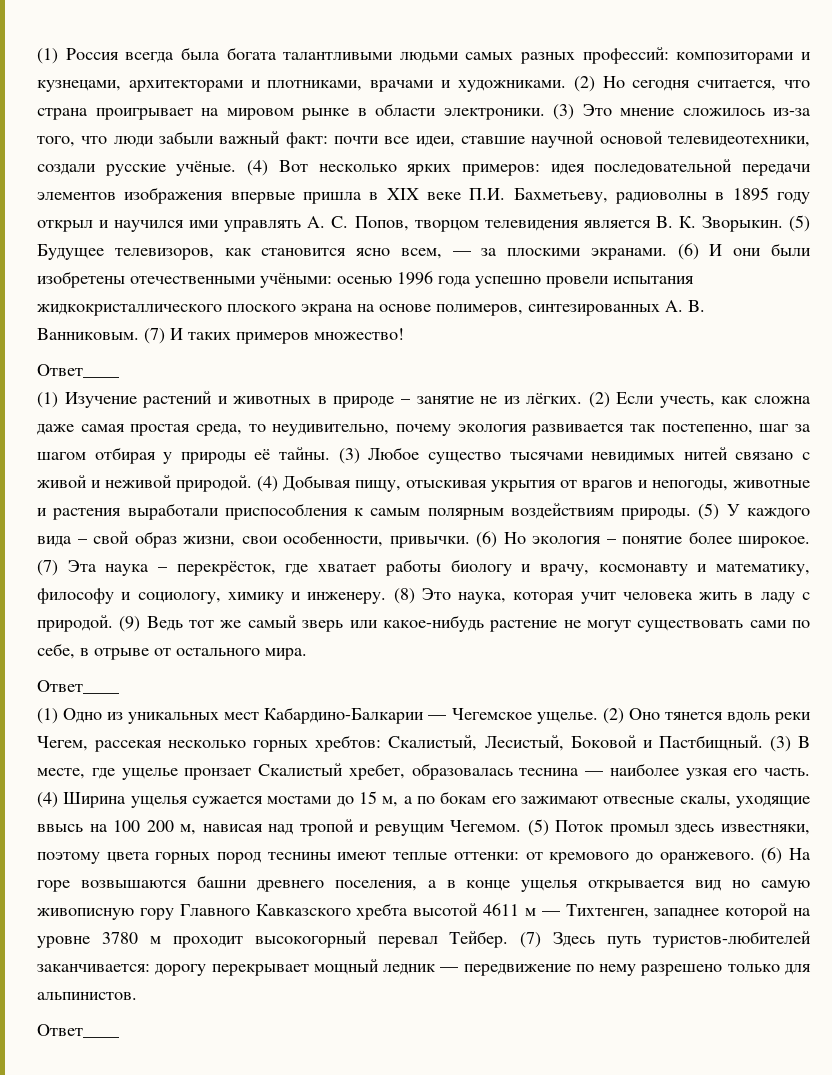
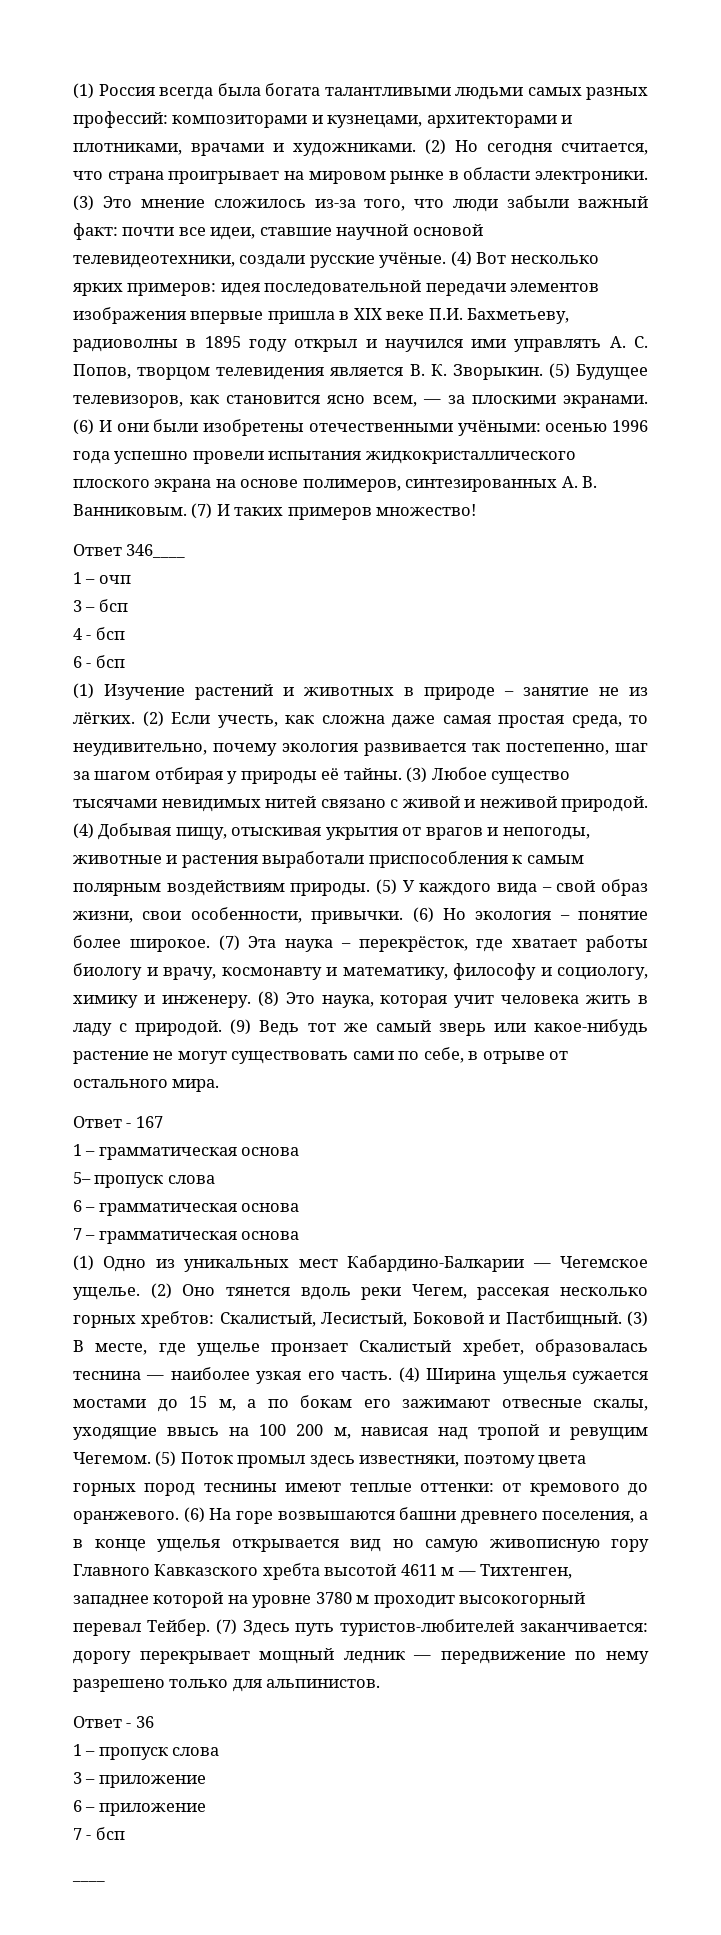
[37,364,119,378] Ответ____ -> [73,544,186,558] [73,572,131,584] [73,599,128,612] [73,627,125,640] [73,655,125,668] Ответ 346____ // 1 – очп // 3 – бсп // 4 - бсп // 6 - бсп
[37,680,119,694] Ответ____ -> [73,1116,163,1128] [73,1144,300,1160] [73,1172,215,1188] [73,1200,300,1216] [73,1228,300,1244] Ответ - 167 // 1 – грамматическая основа // 5– пропуск слова // 6 – грамматическая основа // 7 – грамматическая основа
[37,1024,119,1038] Ответ____ -> [73,1716,154,1728] [73,1744,220,1760] [73,1772,206,1788] [73,1800,206,1816] [73,1827,125,1840] [72,1880,105,1882] Ответ - 36 // 1 – пропуск слова // 3 – приложение // 6 – приложение // 7 - бсп // ____

